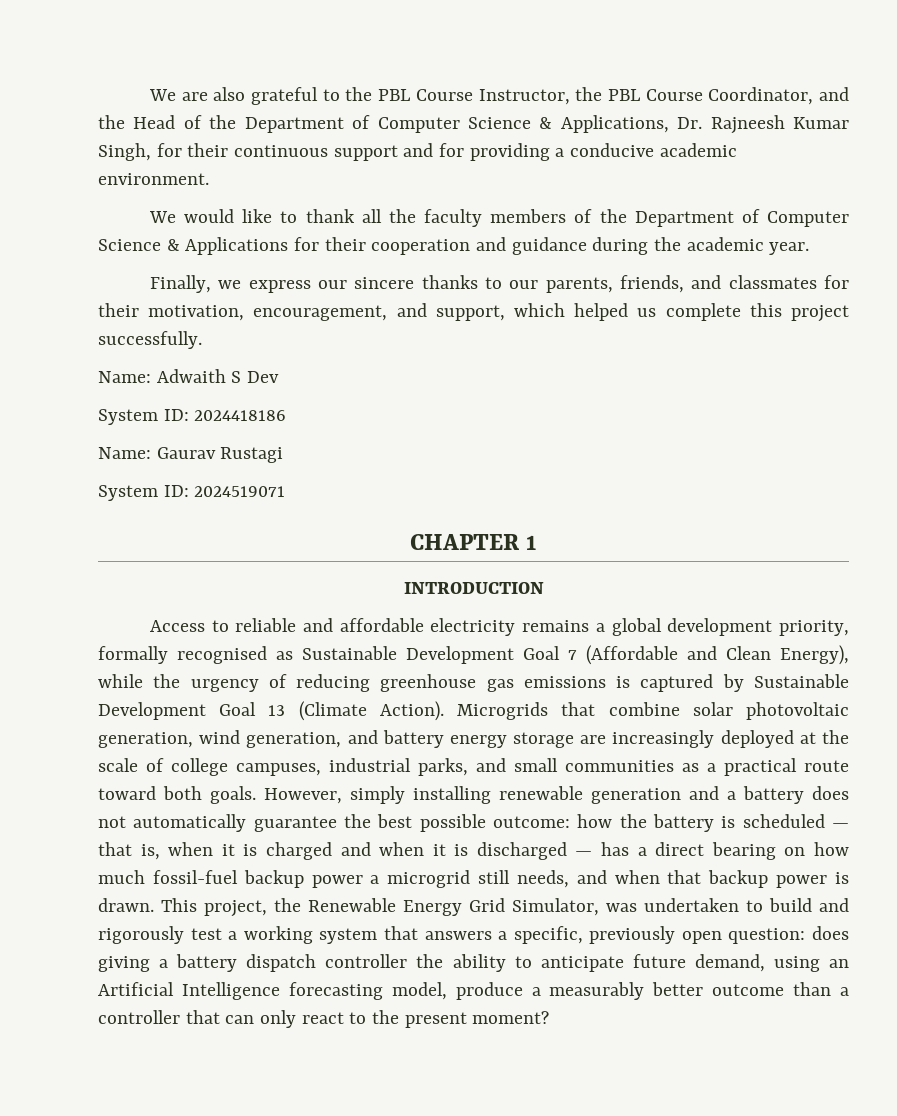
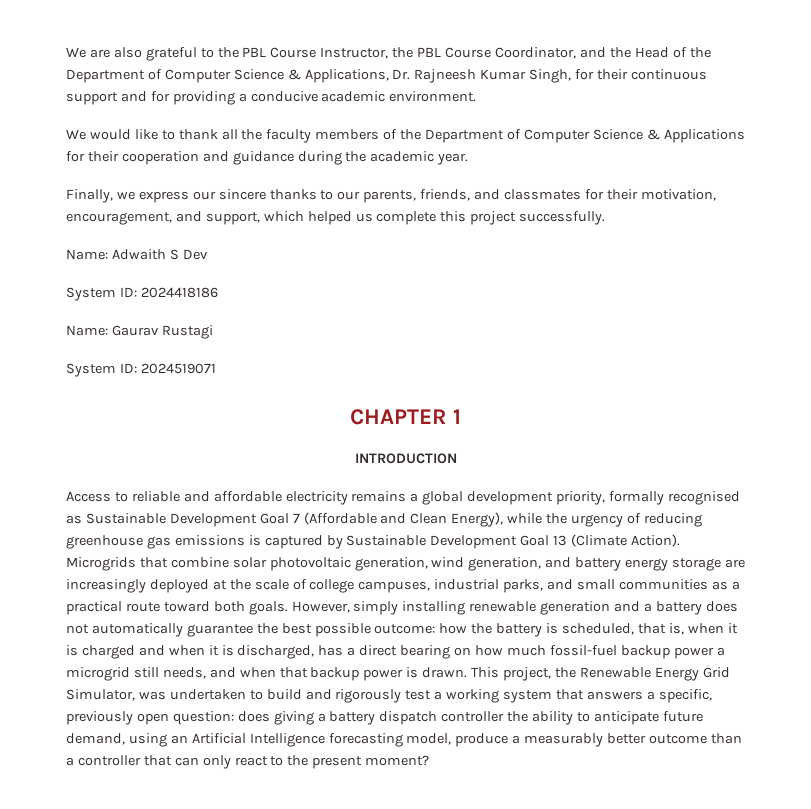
[742,814,850,828] scheduled — -> [562,623,635,635] scheduled,
[476,842,593,860] discharged — -> [237,645,315,659] discharged,

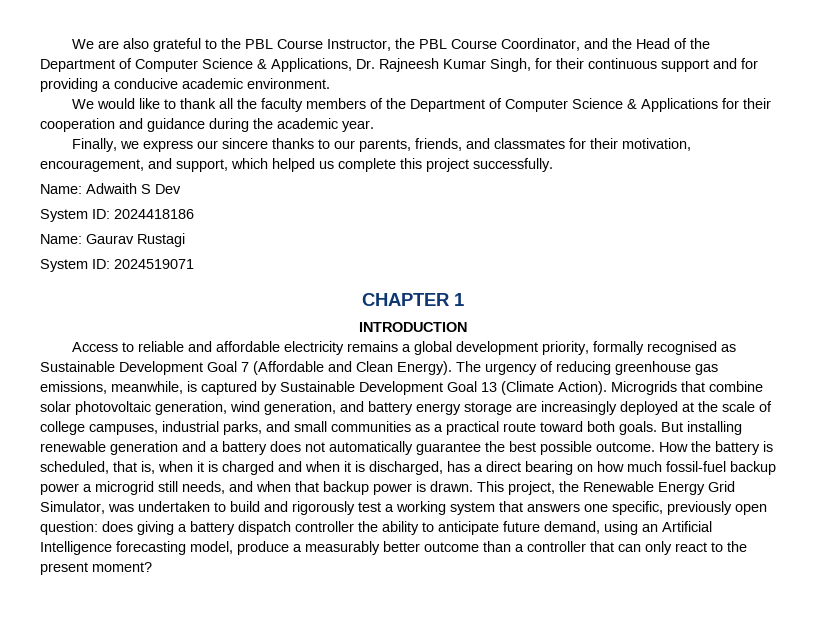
[451,512,568,527] Energy), while the -> [397,361,481,375] Energy). The
[174,535,245,546] emissions -> [40,381,183,394] emissions, meanwhile,
[291,601,399,615] However, simply -> [661,422,683,432] But
[374,623,468,634] outcome: how -> [596,442,688,452] outcome. How
[646,691,655,700] a -> [584,504,608,512] one

